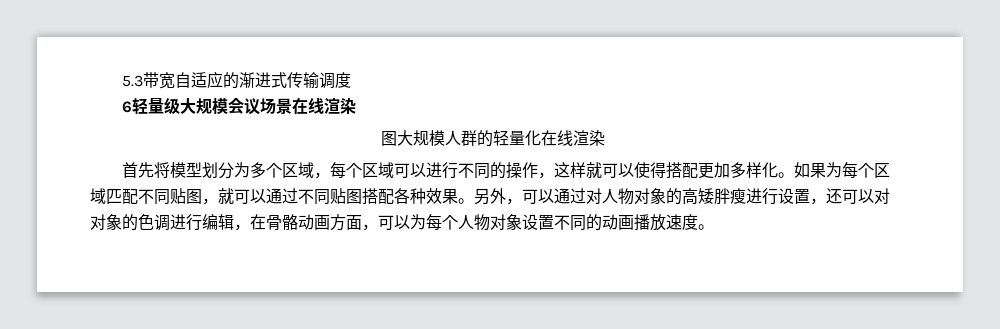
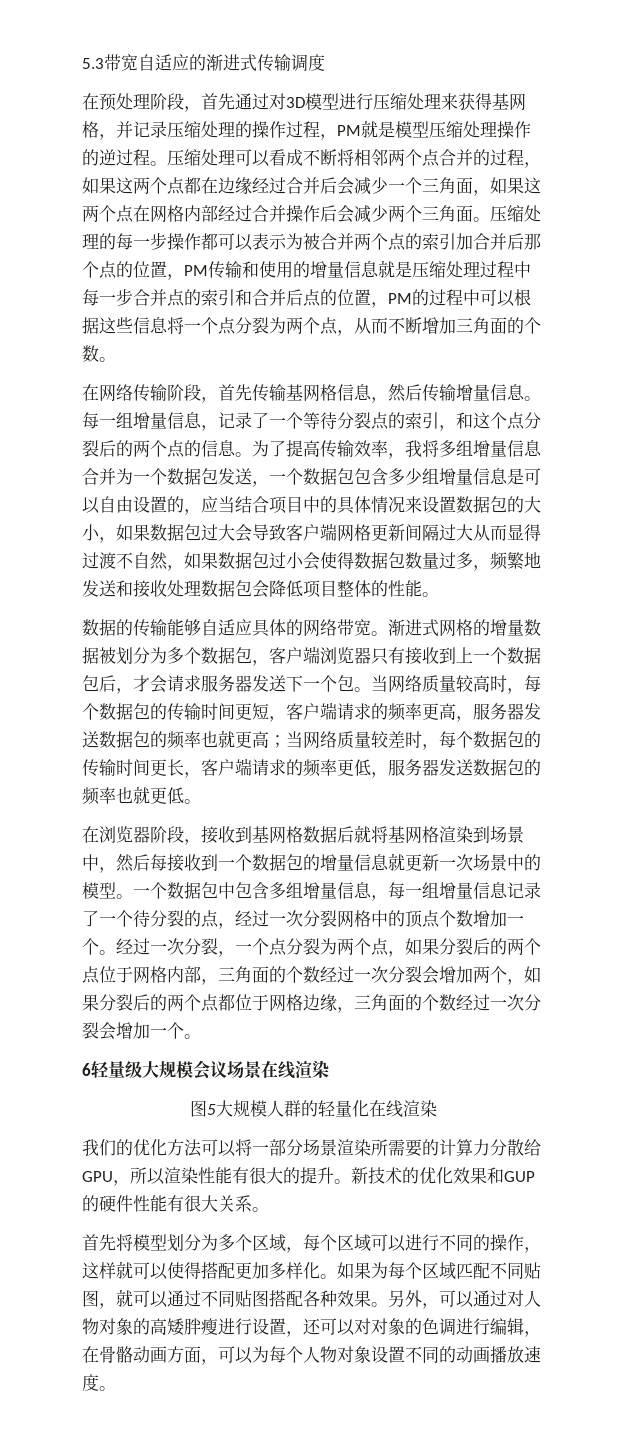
(351, 80) none -> [82,93,526,112] [82,120,531,140] [82,149,541,168] [82,177,541,196] [82,205,541,223] [82,232,541,251] [82,260,531,280] [82,288,531,308] [82,317,541,336] [82,345,116,362] [82,384,541,403] [82,412,541,431] [82,440,542,459] [82,468,541,487] [82,496,541,515] [82,523,541,543] [82,552,541,571] [82,580,439,598] [82,619,541,637] [82,646,541,666] [82,675,541,694] [82,702,541,722] [82,730,541,750] [82,758,541,778] [82,786,201,805] [82,825,524,845] [82,853,541,873] [82,882,541,901] [82,910,524,929] [82,938,541,957] [82,966,541,985] [82,994,541,1013] [82,1022,201,1040] // 在预处理阶段，首先通过对3D模型进行压缩处理来获得基网格，并记录压缩处理的操作过程，PM就是模型压缩处理操作的逆过程。压缩处理可以看成不断将相邻两个点合并的过程，如果这两个点都在边缘经过合并后会减少一个三角面，如果这两个点在网格内部经过合并操作后会减少两个三角面。压缩处理的每一步操作都可以表示为被合并两个点的索引加合并后那个点的位置，PM传输和使用的增量信息就是压缩处理过程中每一步合并点的索引和合并后点的位置，PM的过程中可以根据这些信息将一个点分裂为两个点，从而不断增加三角面的个数。 // 在网络传输阶段，首先传输基网格信息，然后传输增量信息。每一组增量信息，记录了一个等待分裂点的索引，和这个点分裂后的两个点的信息。为了提高传输效率，我将多组增量信息合并为一个数据包发送，一个数据包包含多少组增量信息是可以自由设置的，应当结合项目中的具体情况来设置数据包的大小，如果数据包过大会导致客户端网格更新间隔过大从而显得过渡不自然，如果数据包过小会使得数据包数量过多，频繁地发送和接收处理数据包会降低项目整体的性能。 // 数据的传输能够自适应具体的网络带宽。渐进式网格的增量数据被划分为多个数据包，客户端浏览器只有接收到上一个数据包后，才会请求服务器发送下一个包。当网络质量较高时，每个数据包的传输时间更短，客户端请求的频率更高，服务器发送数据包的频率也就更高；当网络质量较差时，每个数据包的传输时间更长，客户端请求的频率更低，服务器发送数据包的频率也就更低。 // 在浏览器阶段，接收到基网格数据后就将基网格渲染到场景中，然后每接收到一个数据包的增量信息就更新一次场景中的模型。一个数据包中包含多组增量信息，每一组增量信息记录了一个待分裂的点，经过一次分裂网格中的顶点个数增加一个。经过一次分裂，一个点分裂为两个点，如果分裂后的两个点位于网格内部，三角面的个数经过一次分裂会增加两个，如果分裂后的两个点都位于网格边缘，三角面的个数经过一次分裂会增加一个。
(397, 138) none -> [206,1104,216,1115] 5
(605, 138) none -> [82,1139,541,1157] [82,1167,535,1186] [82,1195,269,1212] // 我们的优化方法可以将一部分场景渲染所需要的计算力分散给GPU，所以渲染性能有很大的提升。新技术的优化效果和GUP的硬件性能有很大关系。

